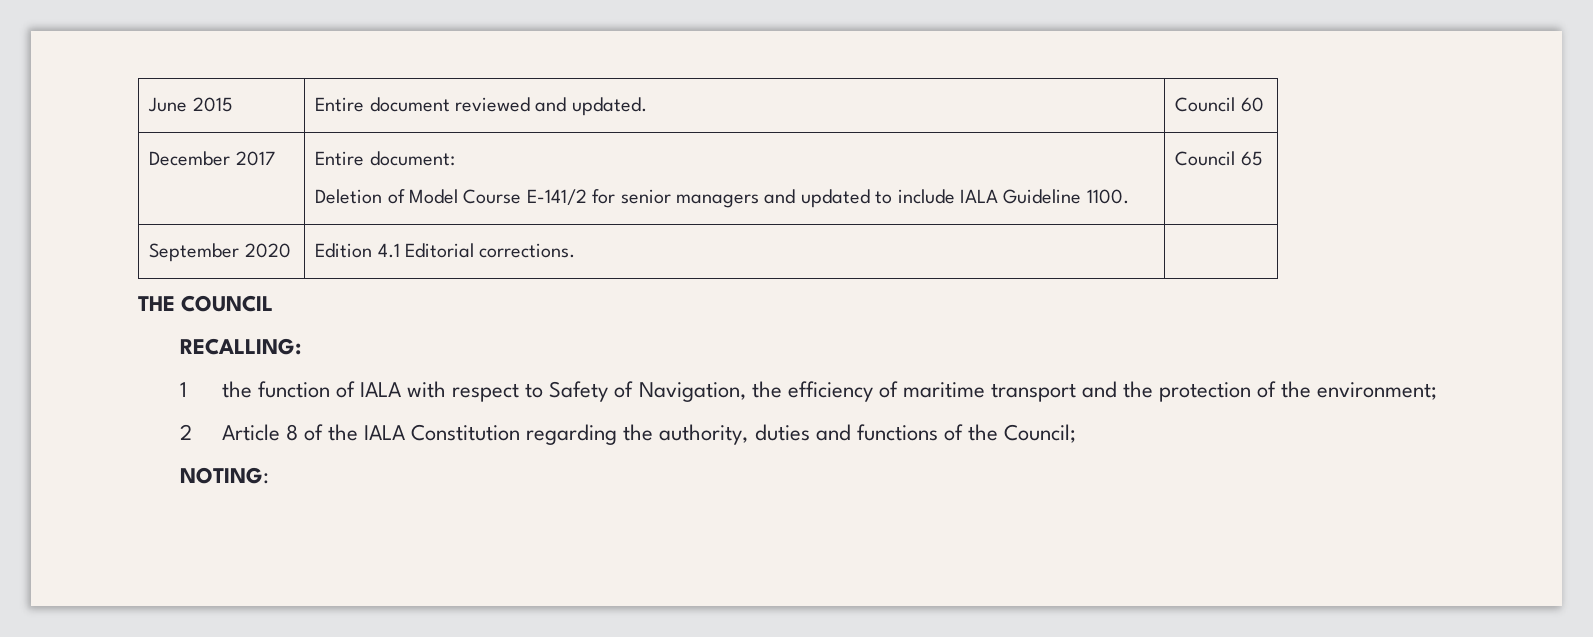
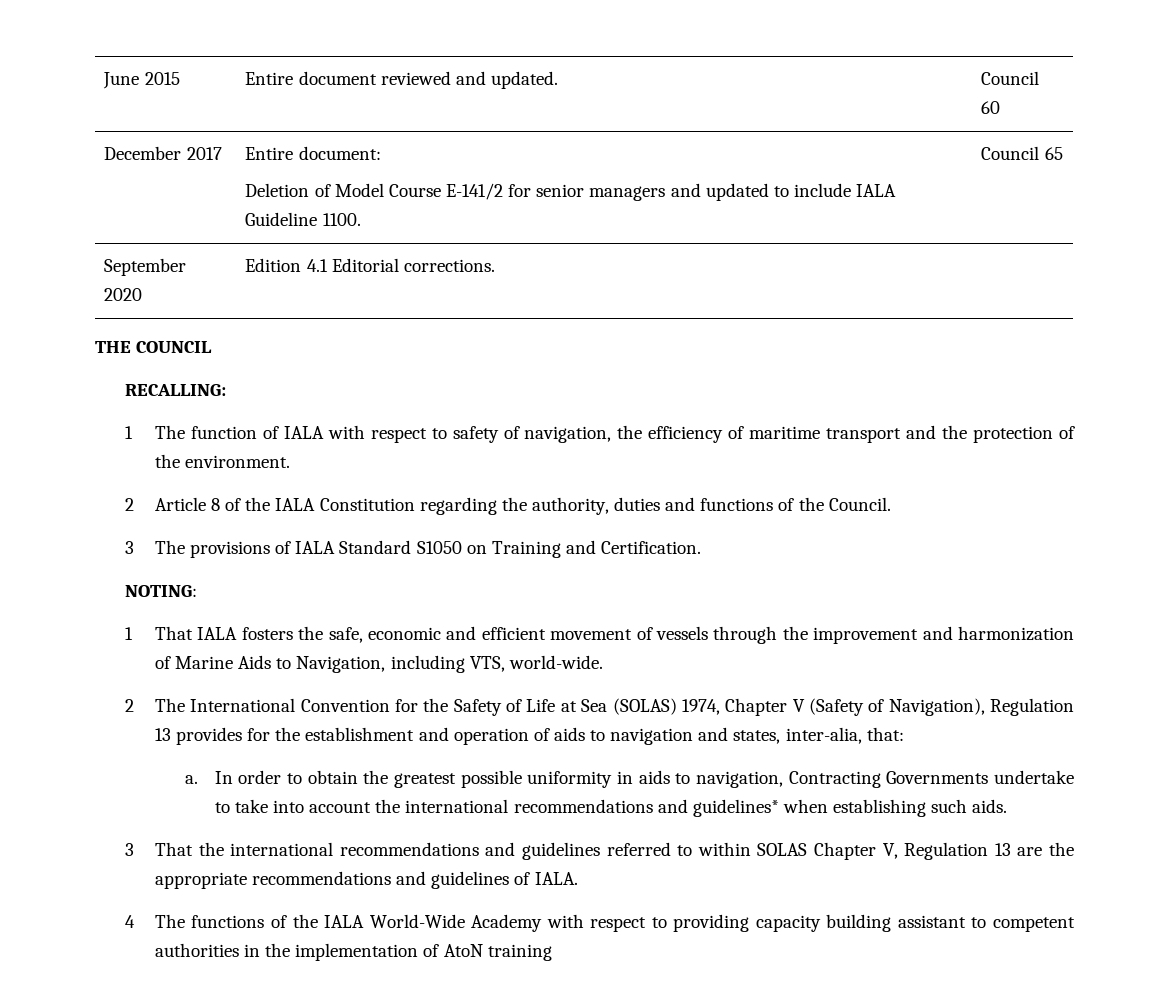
[221,381,252,398] the -> [154,425,185,439] The
[549,381,746,402] Safety of Navigation, -> [452,426,612,443] safety of navigation,
[1317,382,1438,400] environment; -> [185,455,291,468] environment.
[1003,424,1076,443] [179,467,269,484] Council; // NOTING: -> [828,497,891,511] [124,540,702,558] [124,585,197,597] [124,626,1074,644] [154,655,603,673] [124,698,1075,716] [154,727,904,745] [184,770,1074,788] [214,799,1008,817] [124,842,1074,860] [154,871,578,889] [124,914,1075,932] [154,943,552,961] Council. // 3 The provisions of IALA Standard S1050 on Training and Certification. // NOTING: // 1 That IALA fosters the safe, economic and efficient movement of vessels through the improvement and harmonization of Marine Aids to Navigation, including VTS, world-wide. // 2 The International Convention for the Safety of Life at Sea (SOLAS) 1974, Chapter V (Safety of Navigation), Regulation 13 provides for the establishment and operation of aids to navigation and states, inter-alia, that: // a. In order to obtain the greatest possible uniformity in aids to navigation, Contracting Governments undertake to take into account the international recommendations and guidelines* when establishing such aids. // 3 That the international recommendations and guidelines referred to within SOLAS Chapter V, Regulation 13 are the appropriate recommendations and guidelines of IALA. // 4 The functions of the IALA World-Wide Academy with respect to providing capacity building assistant to competent authorities in the implementation of AtoN training

